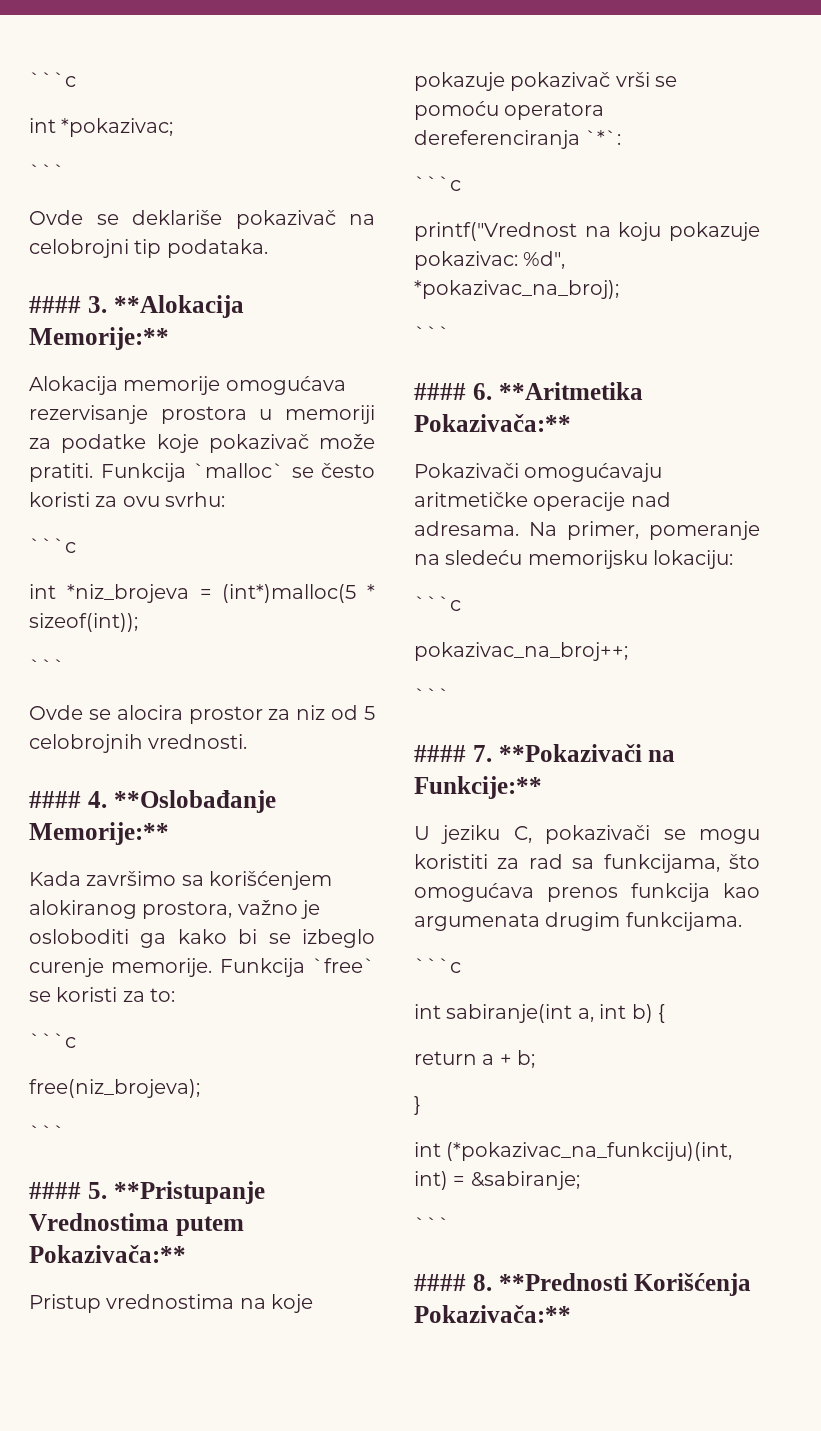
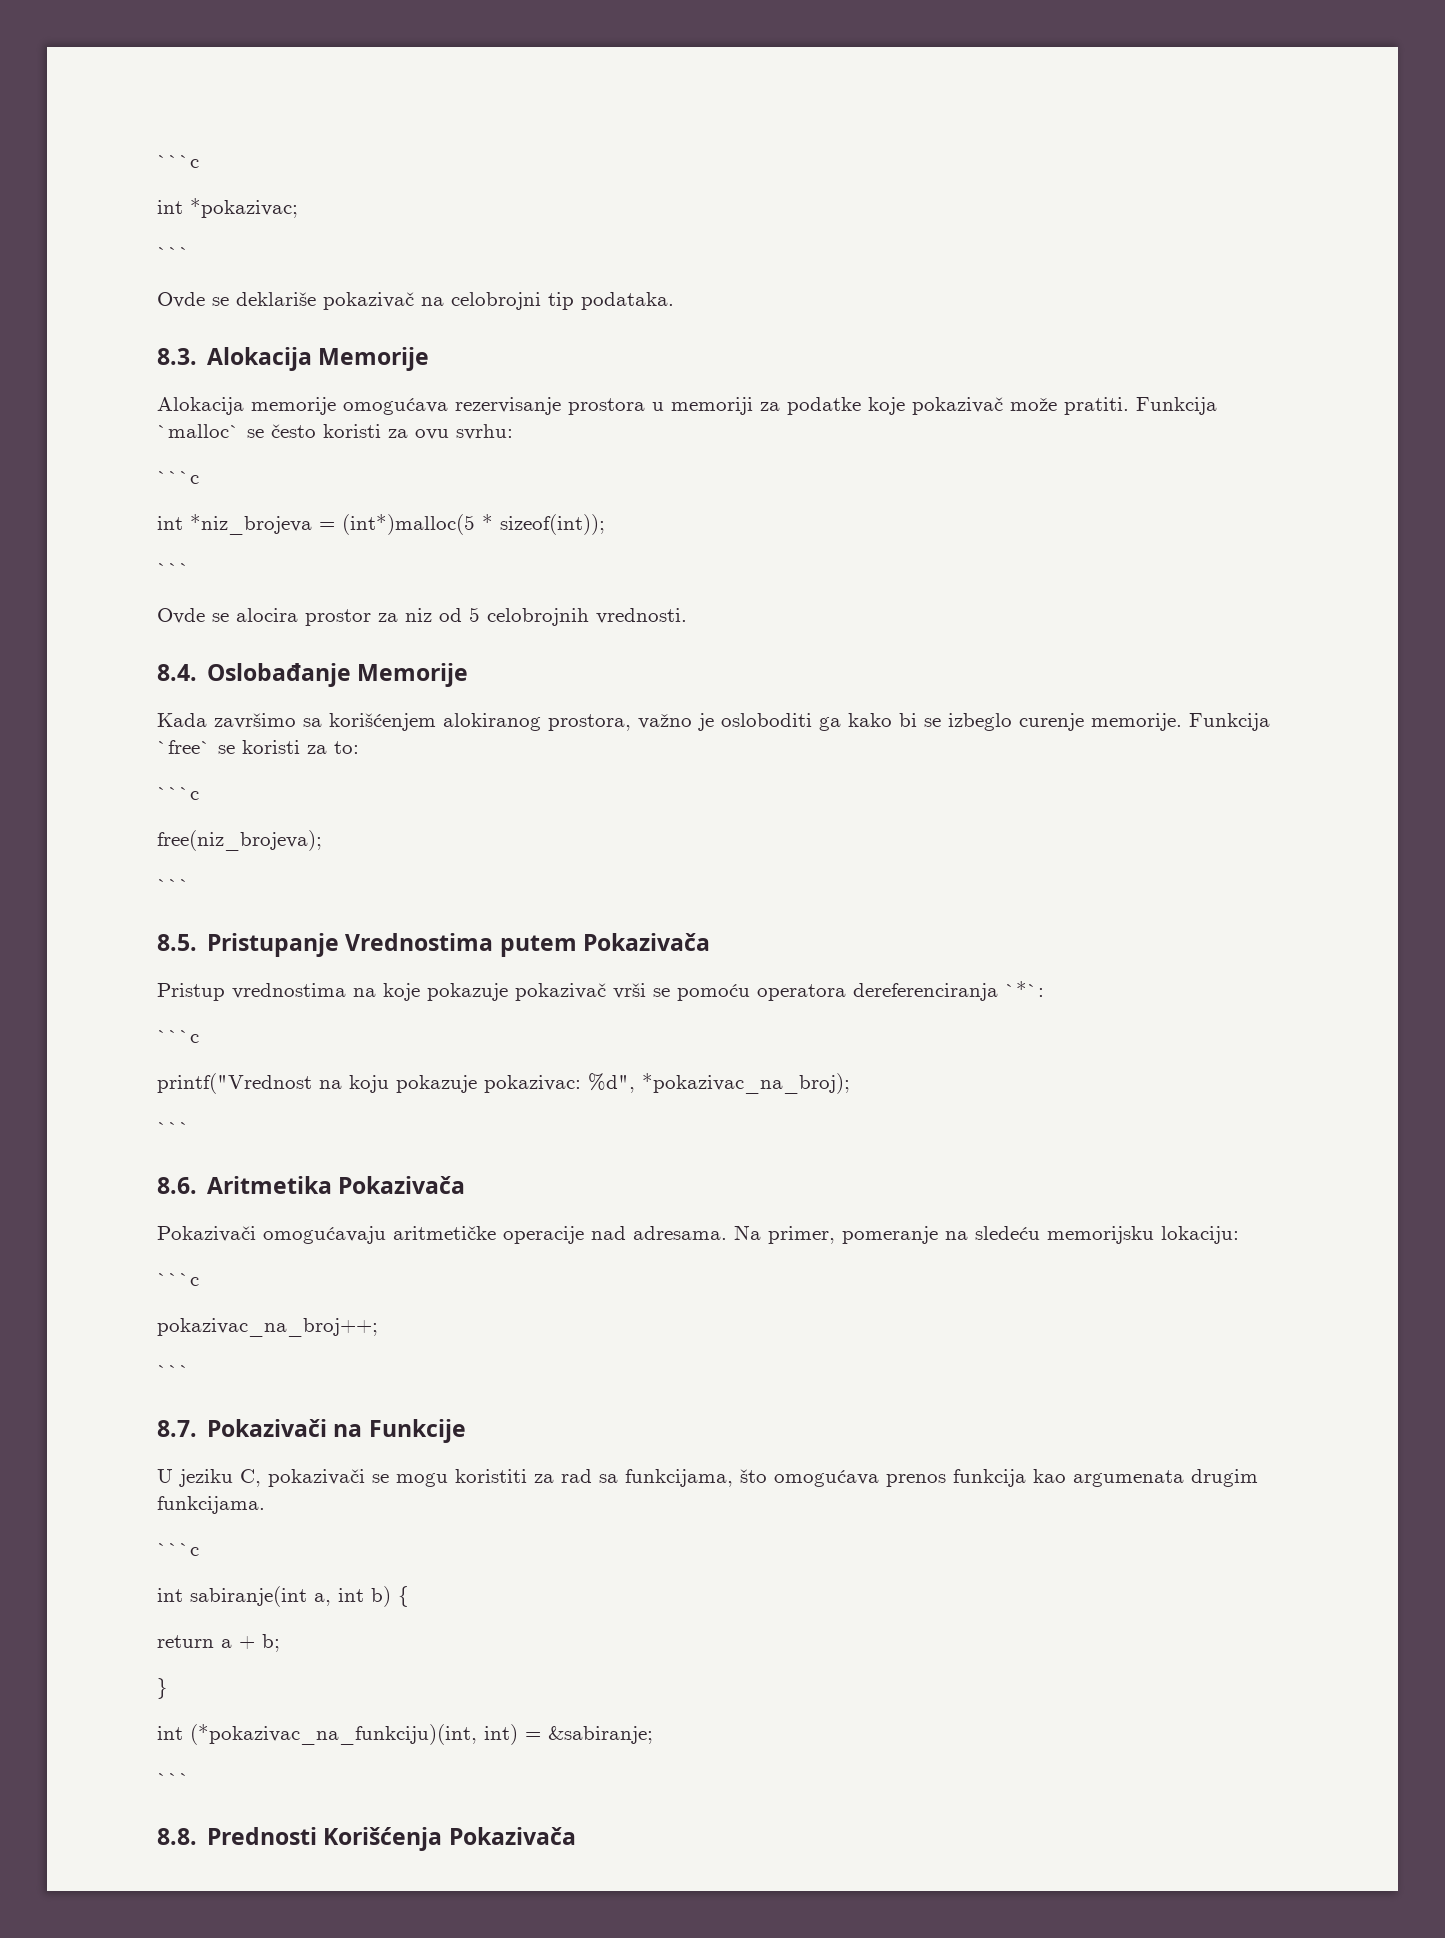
[29,295,244,318] [29,327,169,350] #### 3. **Alokacija Memorije:** -> [157,347,430,371] 8.3. Alokacija Memorije
[29,790,276,813] [29,822,169,845] #### 4. **Oslobađanje Memorije:** -> [157,663,469,687] 8.4. Oslobađanje Memorije
[29,1181,265,1204] #### 5. **Pristupanje -> [157,933,340,957] 8.5. Pristupanje
[29,1245,186,1263] Pokazivača:** -> [582,933,710,951] Pokazivača
[414,382,643,400] [414,414,571,432] #### 6. **Aritmetika Pokazivača:** -> [157,1176,466,1194] 8.6. Aritmetika Pokazivača
[414,744,676,762] [414,776,542,799] #### 7. **Pokazivači na Funkcije:** -> [157,1419,466,1443] 8.7. Pokazivači na Funkcije
[414,1273,752,1296] [414,1305,571,1323] #### 8. **Prednosti Korišćenja Pokazivača:** -> [157,1827,576,1851] 8.8. Prednosti Korišćenja Pokazivača

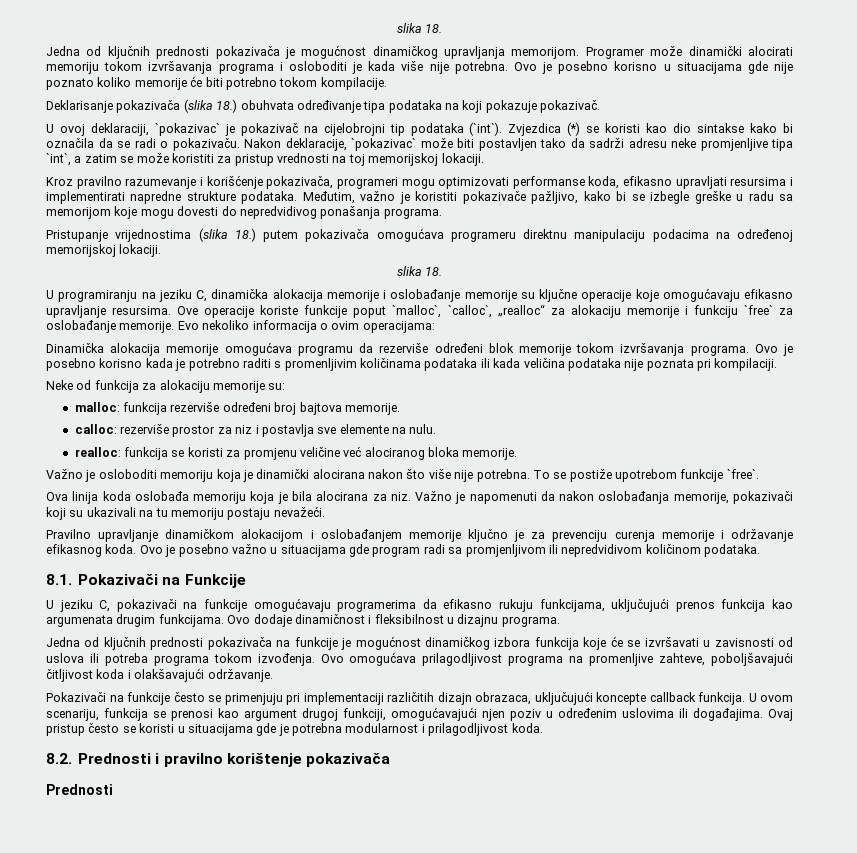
[157,155,199,168] [157,198,298,218] [157,247,190,260] [157,292,674,310] [157,347,430,371] [157,397,1217,415] [157,424,513,440] [157,471,199,484] [157,514,605,535] [157,563,190,576] [157,607,687,626] [157,663,469,687] [157,713,1270,731] [157,740,359,754] [157,787,199,800] [157,830,322,851] [157,879,190,892] [157,933,710,957] [157,981,1044,1001] [157,1030,199,1043] [157,1073,850,1094] [157,1122,190,1135] [157,1176,466,1194] [157,1225,1239,1244] [157,1273,199,1286] [157,1318,378,1337] [157,1365,190,1378] [157,1420,197,1437] ```c // int *pokazivac; // ``` // Ovde se deklariše pokazivač na celobrojni tip podataka. // 8.3. Alokacija Memorije // Alokacija memorije omogućava rezervisanje prostora u memoriji za podatke koje pokazivač može pratiti. Funkcija `malloc` se često koristi za ovu svrhu: // ```c // int *niz_brojeva = (int*)malloc(5 * sizeof(int)); // ``` // Ovde se alocira prostor za niz od 5 celobrojnih vrednosti. // 8.4. Oslobađanje Memorije // Kada završimo sa korišćenjem alokiranog prostora, važno je osloboditi ga kako bi se izbeglo curenje memorije. Funkcija `free` se koristi za to: // ```c // free(niz_brojeva); // ``` // 8.5. Pristupanje Vrednostima putem Pokazivača // Pristup vrednostima na koje pokazuje pokazivač vrši se pomoću operatora dereferenciranja `*`: // ```c // printf("Vrednost na koju pokazuje pokazivac: %d", *pokazivac_na_broj); // ``` // 8.6. Aritmetika Pokazivača // Pokazivači omogućavaju aritmetičke operacije nad adresama. Na primer, pomeranje na sledeću memorijsku lokaciju: // ```c // pokazivac_na_broj++; // ``` // 8.7. -> [396,23,443,33] [46,45,793,59] [46,61,793,74] [46,76,387,90] [46,99,601,113] [46,122,793,136] [46,138,793,151] [46,153,484,166] [46,175,793,189] [46,191,794,204] [46,206,442,219] [46,228,793,242] [46,244,162,257] [396,266,443,276] [46,288,793,302] [46,304,793,318] [46,320,435,333] [46,342,793,356] [46,358,778,371] [46,380,286,393] [74,402,400,415] [74,424,437,437] [74,446,518,460] [46,469,759,482] [46,491,794,504] [46,506,325,520] [46,529,793,542] [46,544,760,557] [46,574,72,585] slika 18. // Jedna od ključnih prednosti pokazivača je mogućnost dinamičkog upravljanja memorijom. Programer može dinamički alocirati memoriju tokom izvršavanja programa i osloboditi je kada više nije potrebna. Ovo je posebno korisno u situacijama gde nije poznato koliko memorije će biti potrebno tokom kompilacije. // Deklarisanje pokazivača (slika 18.) obuhvata određivanje tipa podataka na koji pokazuje pokazivač. // U ovoj deklaraciji, `pokazivac` je pokazivač na cijelobrojni tip podataka (`int`). Zvjezdica (*) se koristi kao dio sintakse kako bi označila da se radi o pokazivaču. Nakon deklaracije, `pokazivac` može biti postavljen tako da sadrži adresu neke promjenljive tipa `int`, a zatim se može koristiti za pristup vrednosti na toj memorijskoj lokaciji. // Kroz pravilno razumevanje i korišćenje pokazivača, programeri mogu optimizovati performanse koda, efikasno upravljati resursima i implementirati napredne strukture podataka. Međutim, važno je koristiti pokazivače pažljivo, kako bi se izbegle greške u radu sa memorijom koje mogu dovesti do nepredvidivog ponašanja programa. // Pristupanje vrijednostima (slika 18.) putem pokazivača omogućava programeru direktnu manipulaciju podacima na određenoj memorijskoj lokaciji. // slika 18. // U programiranju na jeziku C, dinamička alokacija memorije i oslobađanje memorije su ključne operacije koje omogućavaju efikasno upravljanje resursima. Ove operacije koriste funkcije poput `malloc`, `calloc`, „realloc“ za alokaciju memorije i funkciju `free` za oslobađanje memorije. Evo nekoliko informacija o ovim operacijama: // Dinamička alokacija memorije omogućava programu da rezerviše određeni blok memorije tokom izvršavanja programa. Ovo je posebno korisno kada je potrebno raditi s promenljivim količinama podataka ili kada veličina podataka nije poznata pri kompilaciji. // Neke od funkcija za alokaciju memorije su: // malloc: funkcija rezerviše određeni broj bajtova memorije. // calloc: rezerviše prostor za niz i postavlja sve elemente na nulu. // realloc: funkcija se koristi za promjenu veličine već alociranog bloka memorije. // Važno je osloboditi memoriju koja je dinamički alocirana nakon što više nije potrebna. To se postiže upotrebom funkcije `free`. // Ova linija koda oslobađa memoriju koja je bila alocirana za niz. Važno je napomenuti da nakon oslobađanja memorije, pokazivači koji su ukazivali na tu memoriju postaju nevažeći. // Pravilno upravljanje dinamičkom alokacijom i oslobađanjem memorije ključno je za prevenciju curenja memorije i održavanje efikasnog koda. Ovo je posebno važno u situacijama gde program radi sa promjenljivom ili nepredvidivom količinom podataka. // 8.1.
[372,1469,879,1487] se mogu koristiti za rad sa funkcijama, što omogućava -> [183,598,670,612] na funkcije omogućavaju programerima da efikasno rukuju funkcijama, uključujući
[157,1543,199,1556] [157,1586,409,1607] [157,1634,280,1652] [157,1678,168,1699] [157,1724,653,1745] [157,1773,190,1786] [157,1827,576,1851] // ```c // int sabiranje(int a, int b) { // return a + b; // } // int (*pokazivac_na_funkciju)(int, int) = &sabiranje; // ``` // 8.8. Prednosti Korišćenja Pokazivača -> [227,614,560,627] [46,636,794,650] [46,652,793,666] [46,668,273,682] [46,691,793,705] [46,707,793,721] [46,723,543,736] [46,752,390,767] [46,784,113,795] Ovo dodaje dinamičnost i fleksibilnost u dizajnu programa. // Jedna od ključnih prednosti pokazivača na funkcije je mogućnost dinamičkog izbora funkcija koje će se izvršavati u zavisnosti od uslova ili potreba programa tokom izvođenja. Ovo omogućava prilagodljivost programa na promenljive zahteve, poboljšavajući čitljivost koda i olakšavajući održavanje. // Pokazivači na funkcije često se primenjuju pri implementaciji različitih dizajn obrazaca, uključujući koncepte callback funkcija. U ovom scenariju, funkcija se prenosi kao argument drugoj funkciji, omogućavajući njen poziv u određenim uslovima ili događajima. Ovaj pristup često se koristi u situacijama gde je potrebna modularnost i prilagodljivost koda. // 8.2. Prednosti i pravilno korištenje pokazivača // Prednosti

